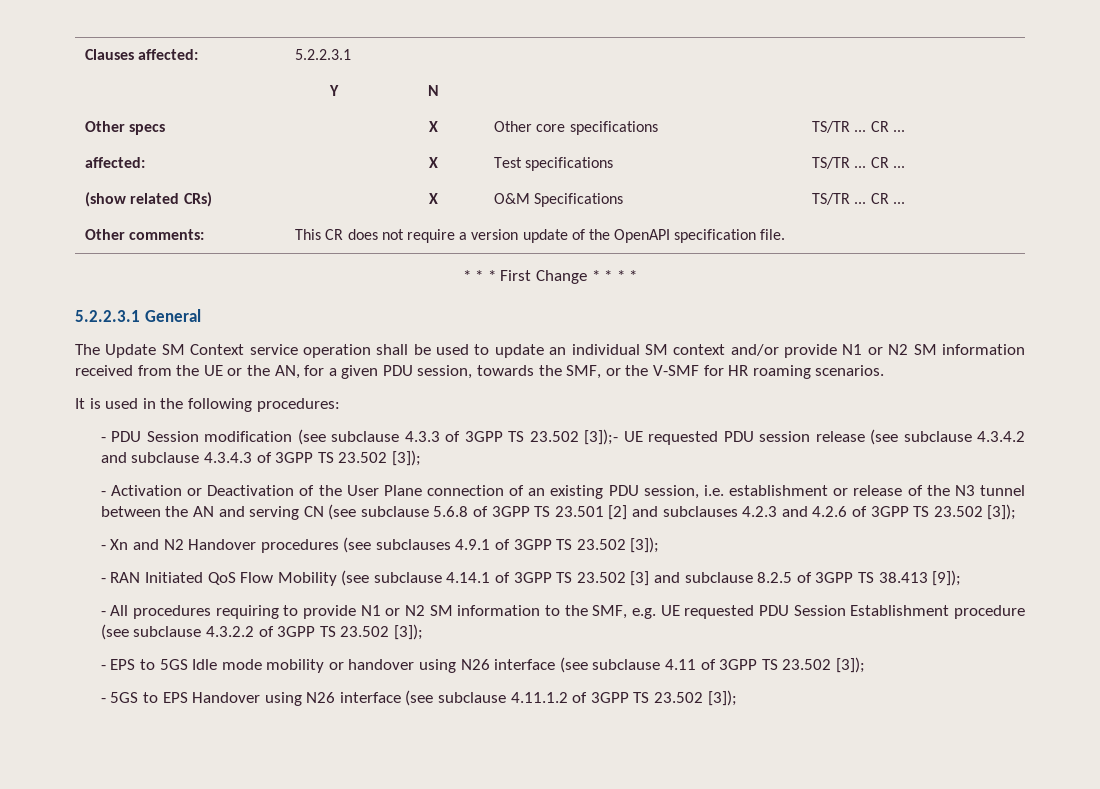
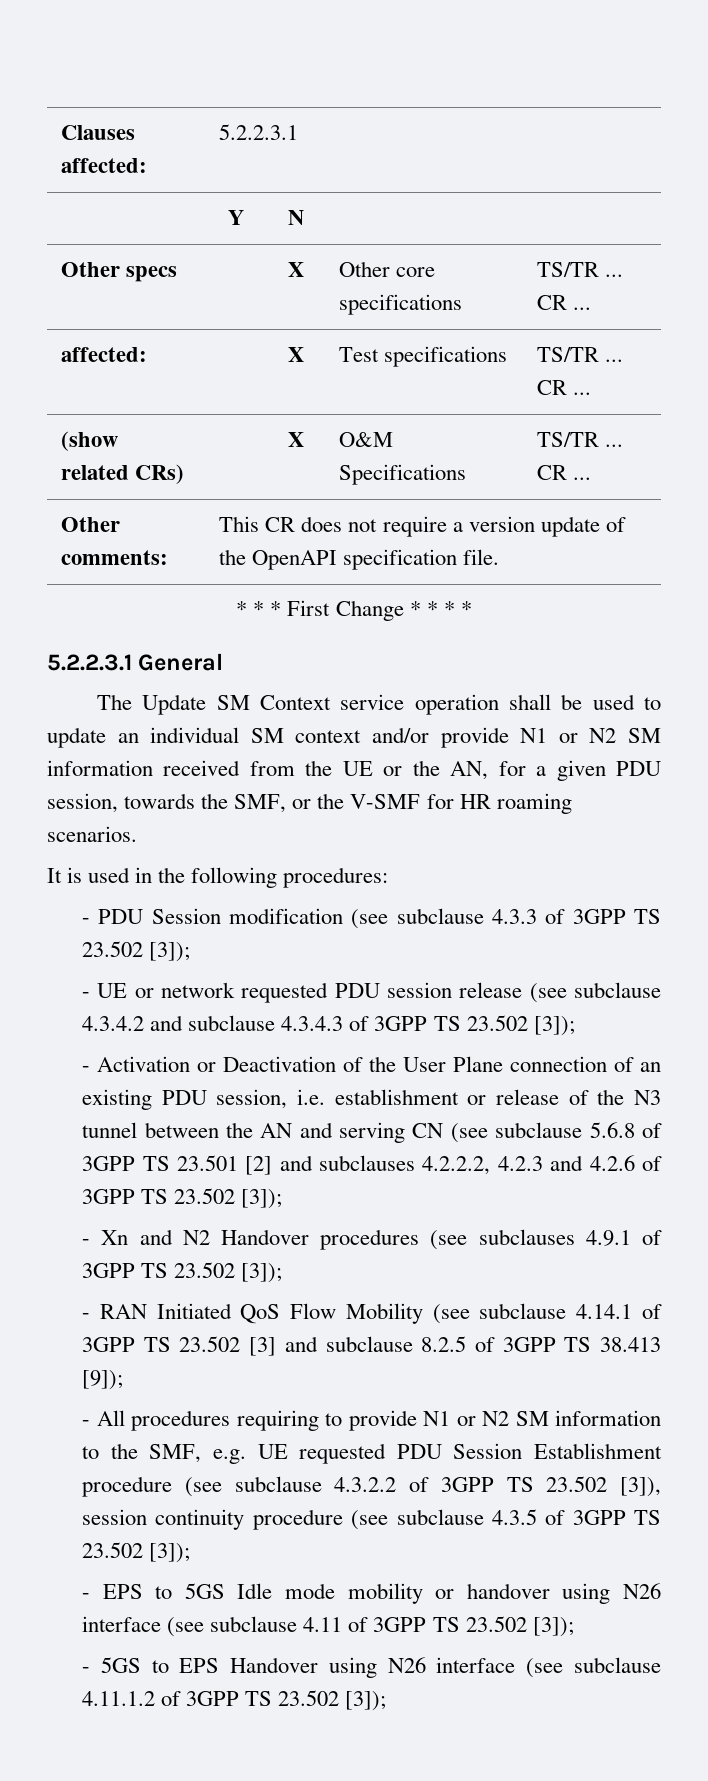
[584,429,643,445] [3]);- UE -> [149,942,191,962] [82,982,236,998] [3]); // - UE or network
(738, 511) none -> [422,1156,491,1175] 4.2.2.2,
(390, 631) none -> [619,1477,661,1497] [82,1509,661,1530] [82,1542,144,1558] [3]), session continuity procedure (see subclause 4.3.5 of 3GPP TS 23.502

